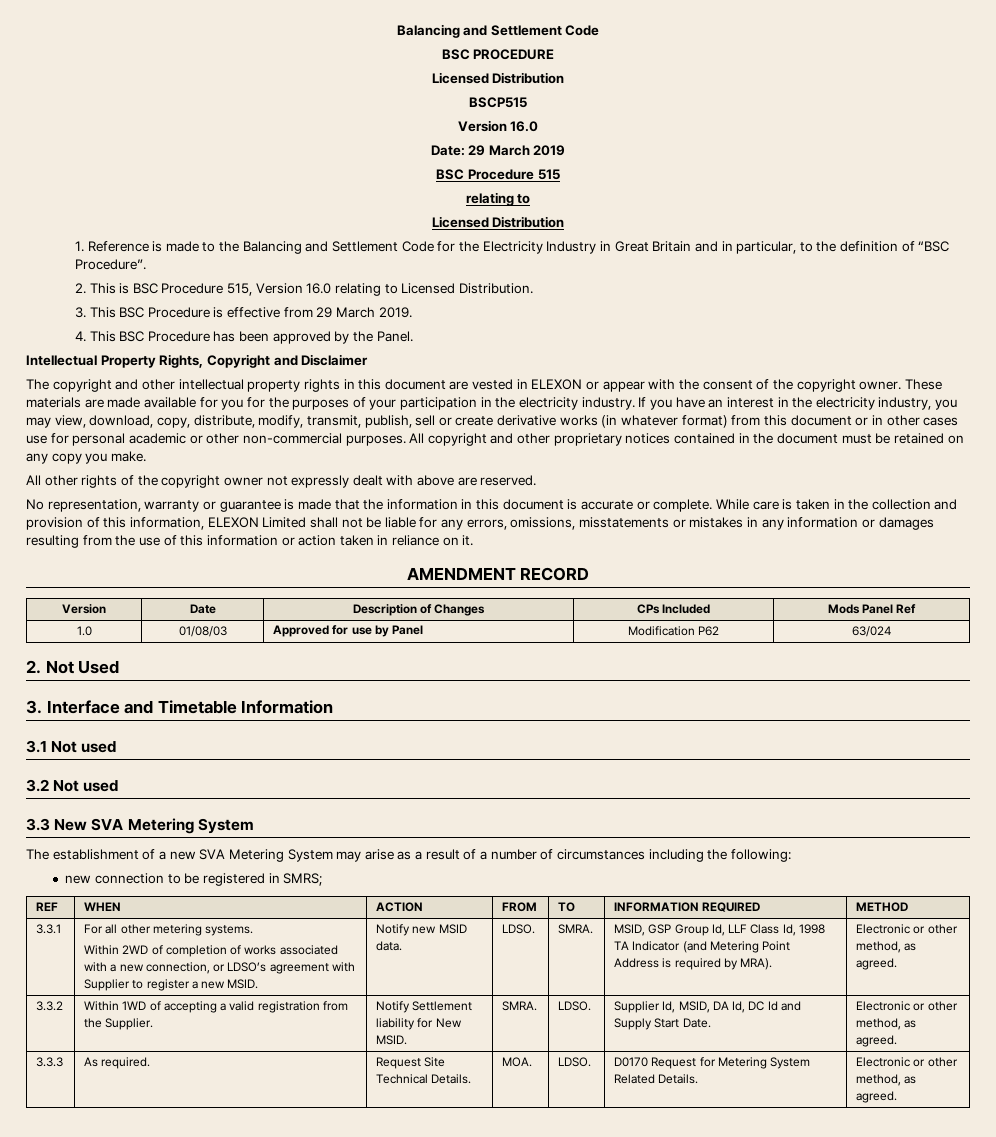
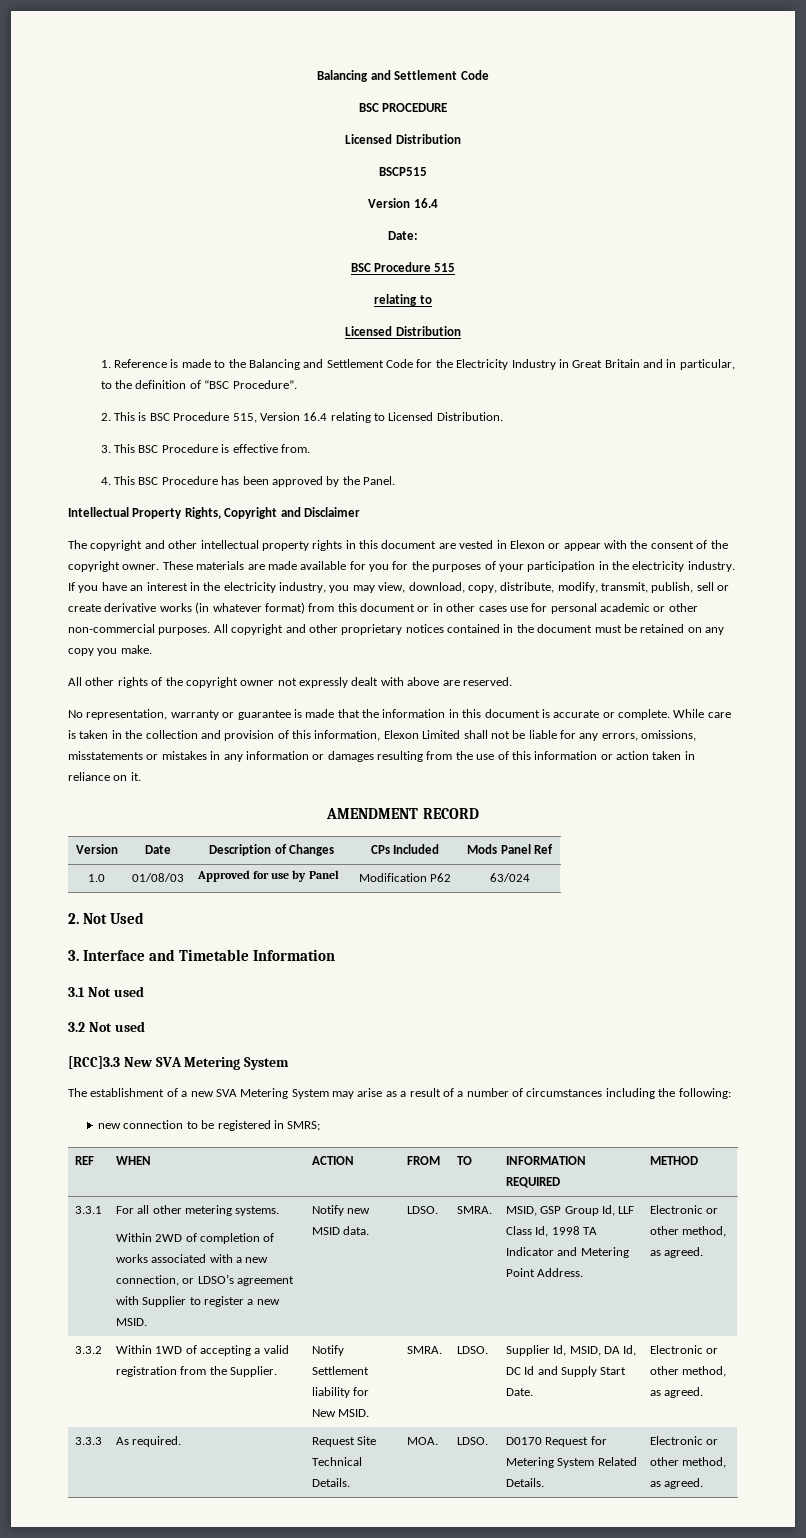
[510,121,539,132] 16.0 -> [413,198,438,208] 16.4
[468,145,566,156] 29 March 2019 -> (418, 235) none
[306,283,332,294] 16.0 -> [303,412,328,421] 16.4
[283,307,412,318] from 29 March 2019. -> [280,444,310,453] from.
[531,379,583,390] ELEXON -> [509,540,545,549] Elexon
[207,517,259,528] ELEXON -> [383,730,419,739] Elexon
[26,818,50,831] 3.3 -> [68,1056,120,1069] [RCC]3.3
[682,941,707,953] (and -> [557,1247,578,1256] and
[614,958,773,970] Address is required by MRA). -> [537,1268,584,1277] Address.

